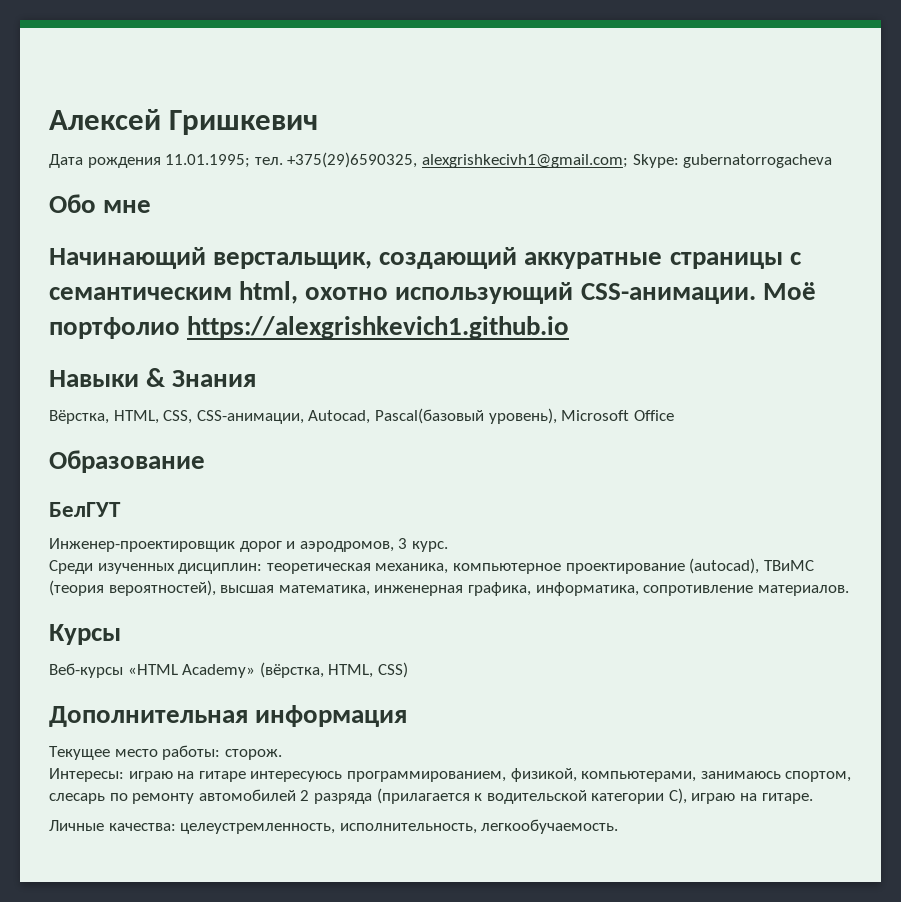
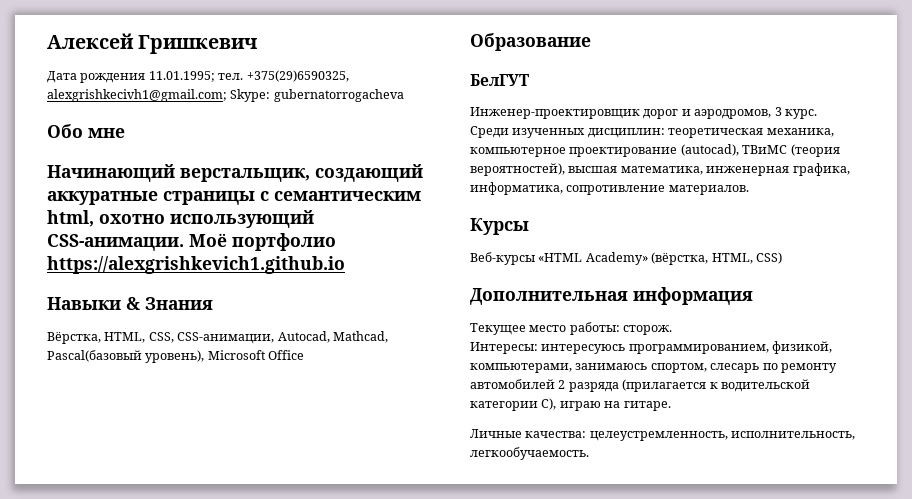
(371, 417) none -> [332,331,388,343] Mathcad,
[128,771,246,782] играю на гитаре -> (538, 348) none

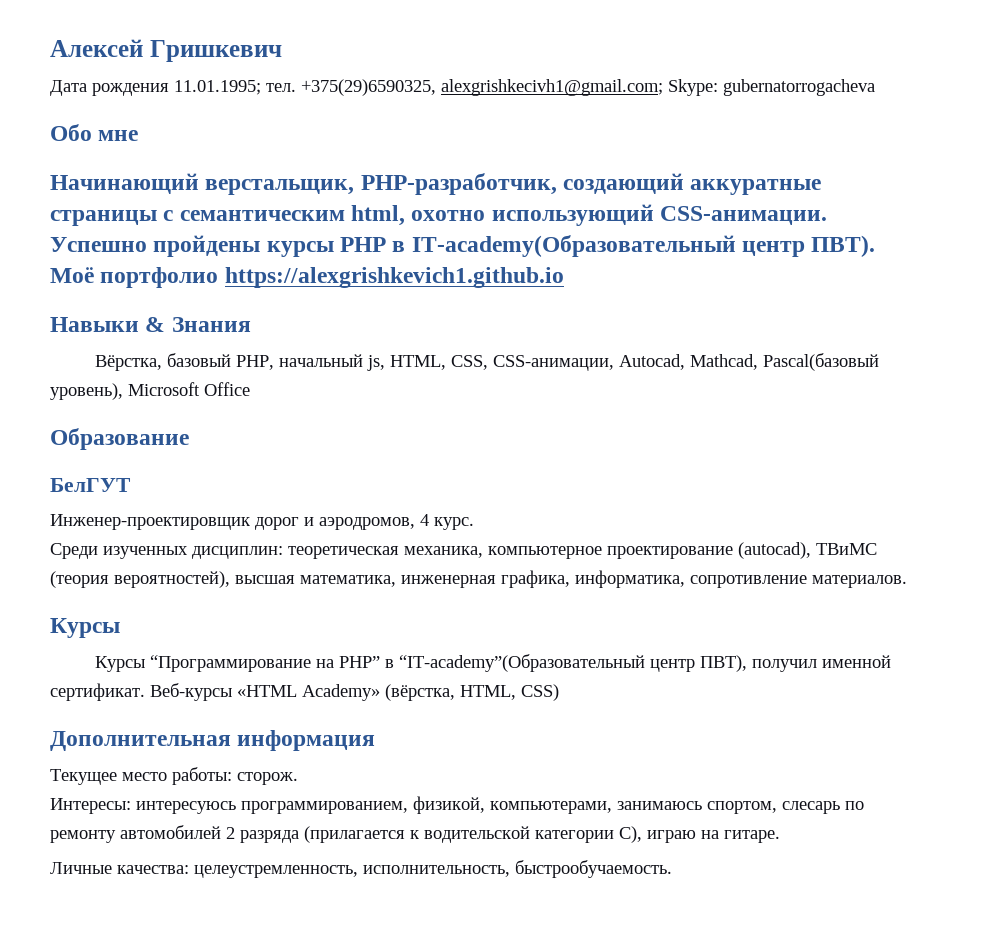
(310, 175) none -> [360,173,557,195] PHP-разработчик,
(184, 242) none -> [50,235,876,257] Успешно пройдены курсы PHP в IT-academy(Образовательный центр ПВТ).
(101, 338) none -> [166,353,385,371] базовый PHP, начальный js,
[774,107,782,116] 3 -> [420,514,429,526] 4
(529, 226) none -> [94,654,891,672] [50,683,145,701] Курсы “Программирование на PHP” в “IT-academy”(Образовательный центр ПВТ), получил именной сертификат.
[470,447,589,460] легкообучаемость. -> [515,860,672,878] быстрообучаемость.

